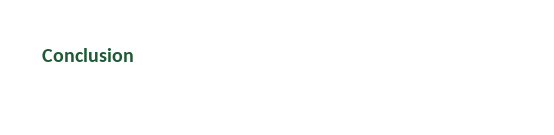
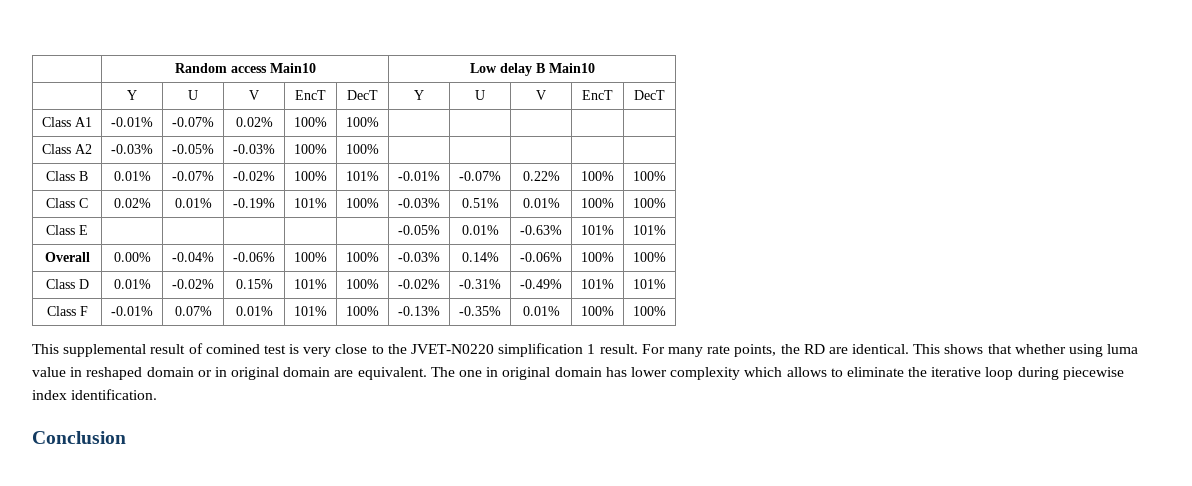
(42, 55) none -> [174,63,316,73] [469,63,595,76] [127,90,137,100] [188,90,198,100] [249,90,259,100] [295,90,326,100] [347,90,378,100] [414,90,424,100] [475,90,485,100] [536,90,546,100] [582,90,613,100] [634,90,665,100] [42,117,92,127] [111,117,153,127] [172,117,214,127] [235,117,273,127] [294,117,327,127] [346,117,379,127] [42,144,92,154] [111,144,153,154] [172,144,214,154] [233,144,275,154] [294,144,327,154] [346,144,379,154] [46,171,88,181] [113,171,151,181] [172,171,214,181] [233,171,275,181] [294,171,327,181] [346,171,379,181] [398,171,440,181] [459,171,501,181] [522,171,560,181] [581,171,614,181] [633,171,666,181] [46,198,88,208] [113,198,151,208] [174,198,212,208] [233,198,275,208] [294,198,327,208] [346,198,379,208] [398,198,440,208] [461,198,499,208] [522,198,560,208] [581,198,614,208] [633,198,666,208] [46,225,88,235] [398,225,440,235] [461,225,499,235] [520,225,562,235] [581,225,614,235] [633,225,666,235] [44,252,90,262] [113,252,151,262] [172,252,214,262] [233,252,275,262] [294,252,327,262] [346,252,379,262] [398,252,440,262] [461,252,499,262] [520,252,562,262] [581,252,614,262] [633,252,666,262] [45,279,89,289] [113,279,151,289] [172,279,214,289] [235,279,273,289] [294,279,327,289] [346,279,379,289] [398,279,440,289] [459,279,501,289] [520,279,562,289] [581,279,614,289] [633,279,666,289] [46,306,88,316] [111,306,153,316] [174,306,212,316] [235,306,273,316] [294,306,327,316] [346,306,379,316] [398,306,440,316] [459,306,501,316] [522,306,560,316] [581,306,614,316] [633,306,666,316] [32,343,1139,357] [32,367,1124,380] [32,389,158,400] | Random access Main10 | Low delay B Main10 // | Y | U | V | EncT | DecT | Y | U | V | EncT | DecT // Class A1 | -0.01% | -0.07% | 0.02% | 100% | 100% | | | | | // Class A2 | -0.03% | -0.05% | -0.03% | 100% | 100% | | | | | // Class B | 0.01% | -0.07% | -0.02% | 100% | 101% | -0.01% | -0.07% | 0.22% | 100% | 100% // Class C | 0.02% | 0.01% | -0.19% | 101% | 100% | -0.03% | 0.51% | 0.01% | 100% | 100% // Class E | | | | | | -0.05% | 0.01% | -0.63% | 101% | 101% // Overall | 0.00% | -0.04% | -0.06% | 100% | 100% | -0.03% | 0.14% | -0.06% | 100% | 100% // Class D | 0.01% | -0.02% | 0.15% | 101% | 100% | -0.02% | -0.31% | -0.49% | 101% | 101% // Class F | -0.01% | 0.07% | 0.01% | 101% | 100% | -0.13% | -0.35% | 0.01% | 100% | 100% // This supplemental result of comined test is very close to the JVET-N0220 simplification 1 result. For many rate points, the RD are identical. This shows that whether using luma value in reshaped domain or in original domain are equivalent. The one in original domain has lower complexity which allows to eliminate the iterative loop during piecewise index identification. //

